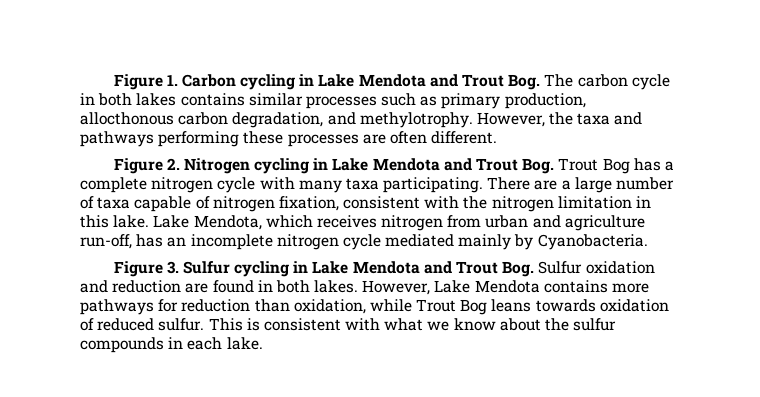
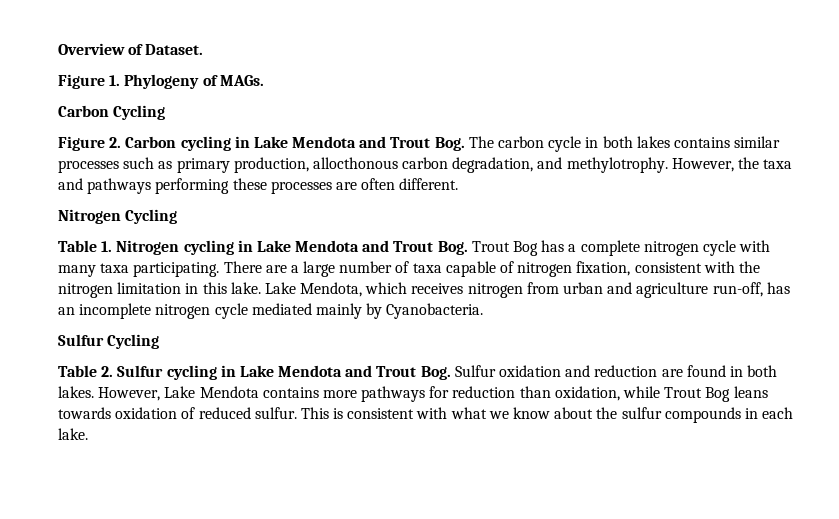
[113,74,178,90] Figure 1. -> [58,43,204,55] [58,74,264,89] [58,105,166,120] [58,136,122,151] Overview of Dataset. // Figure 1. Phylogeny of MAGs. // Carbon Cycling // Figure 2.
[113,158,180,174] Figure 2. -> [58,209,178,224] [58,240,113,252] Nitrogen Cycling // Table 1.
[113,261,179,277] Figure 3. -> [58,334,160,349] [58,365,114,377] Sulfur Cycling // Table 2.

